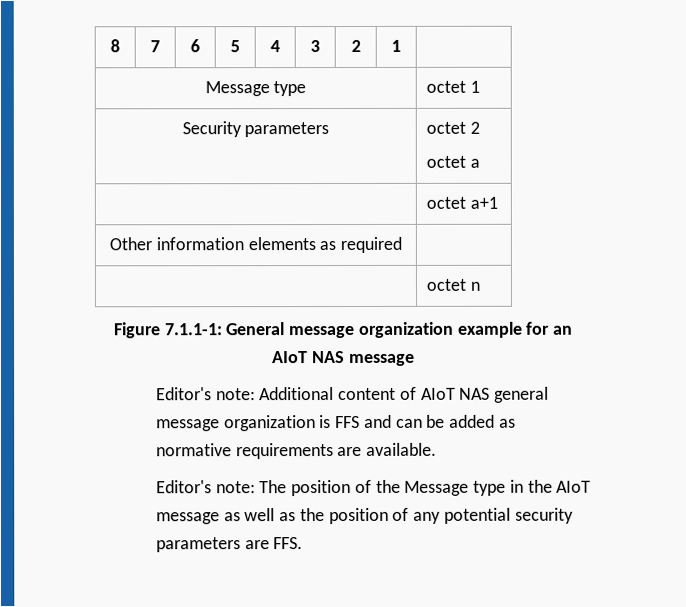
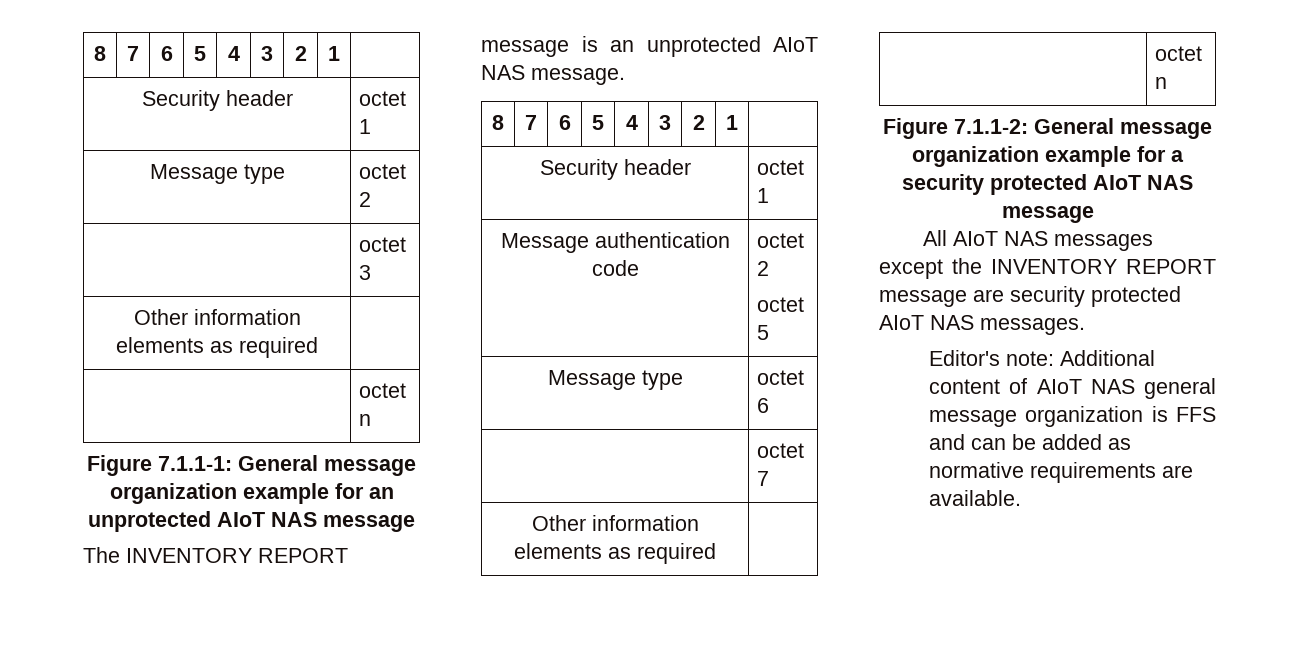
[110,39,120,53] [150,40,160,53] [190,39,200,53] [230,40,240,53] [270,40,280,53] [310,40,320,53] [350,39,361,52] [391,39,401,52] [204,81,307,97] [426,80,481,93] [181,121,330,138] [426,121,481,134] [426,155,481,168] [426,196,499,209] 8 | 7 | 6 | 5 | 4 | 3 | 2 | 1 | // Message type | octet 1 // Security parameters | octet 2 // octet a // | octet a+1 -> [94,46,106,61] [127,46,139,61] [160,46,173,61] [194,46,206,61] [227,46,240,61] [261,46,273,61] [294,46,307,61] [328,46,340,61] [141,90,293,111] [358,91,406,106] [358,119,371,134] [149,164,285,184] [358,164,406,179] [358,192,371,207] [358,237,406,252] [358,265,371,280] 8 | 7 | 6 | 5 | 4 | 3 | 2 | 1 | // Security header | octet 1 // Message type | octet 2 // | octet 3
[272,350,415,366] AIoT NAS message -> [88,511,415,532] [83,547,348,563] [481,36,818,57] [481,65,625,85] [492,115,504,130] [525,115,537,130] [558,115,571,130] [592,115,604,130] [625,115,638,130] [659,115,671,130] [692,115,705,130] [726,115,738,130] [539,159,691,180] [756,160,804,175] [756,188,769,203] [500,232,730,253] [591,260,639,276] [756,233,804,248] [756,261,769,276] [756,297,804,312] [756,325,769,340] [547,370,683,390] [756,370,804,385] [756,398,769,413] [756,443,804,458] [756,471,769,486] [531,515,699,531] [514,543,716,564] [1154,46,1202,61] [1154,77,1167,89] [883,118,1212,139] [912,146,1184,167] [902,174,1193,195] [1001,206,1094,223] [922,230,1153,251] [879,258,1216,279] [879,286,1181,307] [879,315,1085,335] unprotected AIoT NAS message // The INVENTORY REPORT message is an unprotected AIoT NAS message. // 8 | 7 | 6 | 5 | 4 | 3 | 2 | 1 | // Security header | octet 1 // Message authentication code | octet 2 // octet 5 // Message type | octet 6 // | octet 7 // Other information elements as required | // | octet n // Figure 7.1.1-2: General message organization example for a security protected AIoT NAS message // All AIoT NAS messages except the INVENTORY REPORT message are security protected AIoT NAS messages.
[156,479,592,497] [156,507,574,525] [156,537,304,553] // Editor's note: The position of the Message type in the AIoT message as well as the position of any potential security parameters are FFS. -> (1022, 498) none

